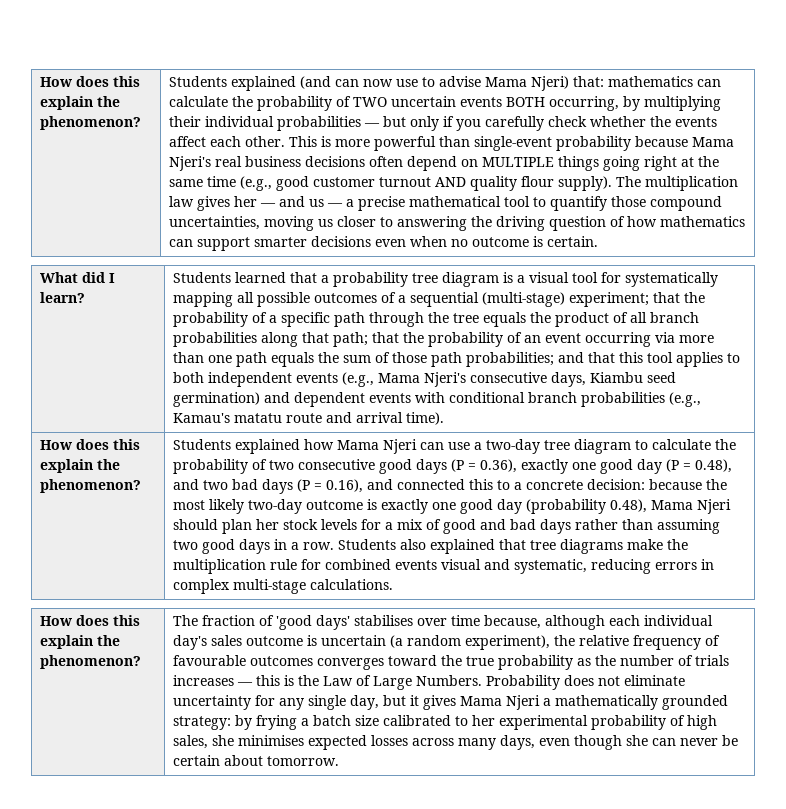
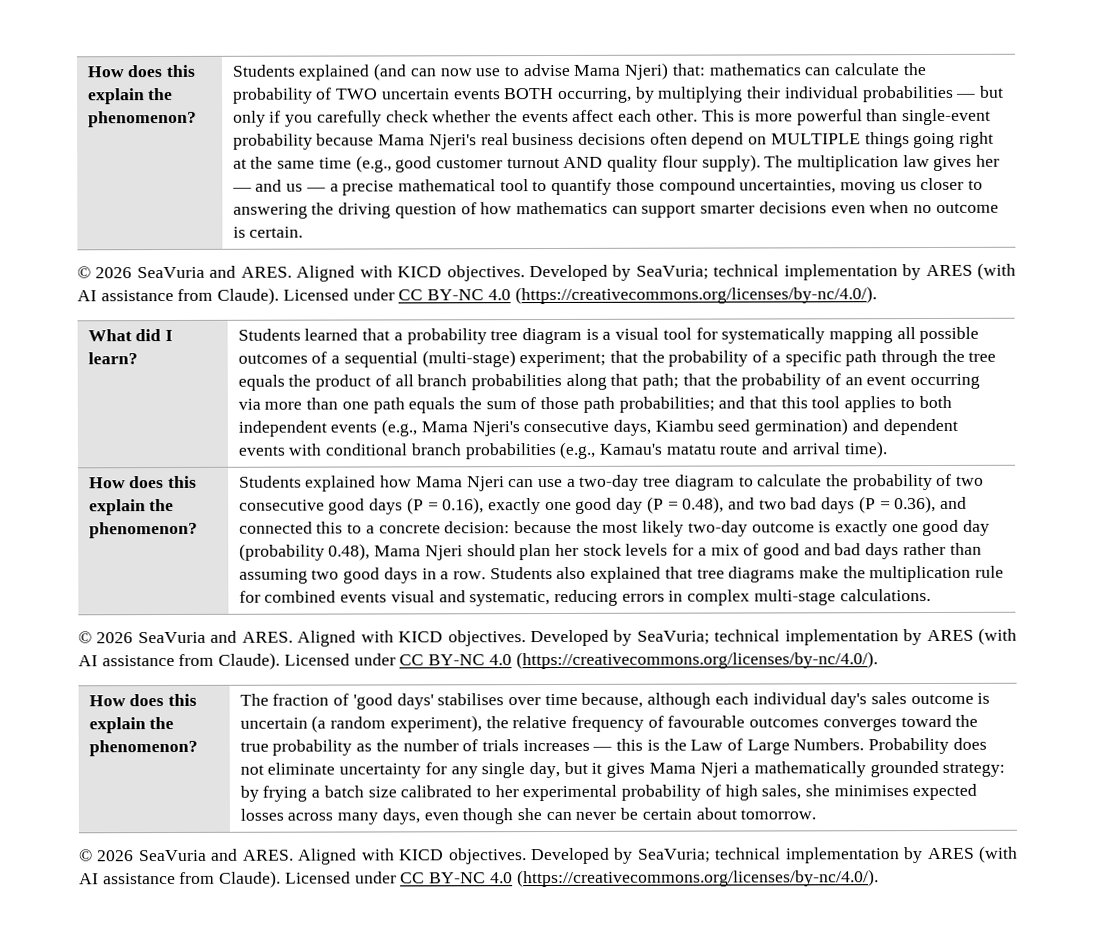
(598, 241) none -> [77,262,1016,282] [77,286,877,305] // © 2026 SeaVuria and ARES. Aligned with KICD objectives. Developed by SeaVuria; technical implementation by ARES (with AI assistance from Claude). Licensed under CC BY-NC 4.0 (https://creativecommons.org/licenses/by-nc/4.0/).
[479,459,517,473] 0.36), -> [442,497,485,515] 0.16),
[325,479,363,493] 0.16), -> [894,495,937,514] 0.36),
(393, 584) none -> [78,627,1017,647] [78,651,878,670] // © 2026 SeaVuria and ARES. Aligned with KICD objectives. Developed by SeaVuria; technical implementation by ARES (with AI assistance from Claude). Licensed under CC BY-NC 4.0 (https://creativecommons.org/licenses/by-nc/4.0/).
(339, 761) none -> [79,845,1018,865] [79,869,879,888] // © 2026 SeaVuria and ARES. Aligned with KICD objectives. Developed by SeaVuria; technical implementation by ARES (with AI assistance from Claude). Licensed under CC BY-NC 4.0 (https://creativecommons.org/licenses/by-nc/4.0/).

